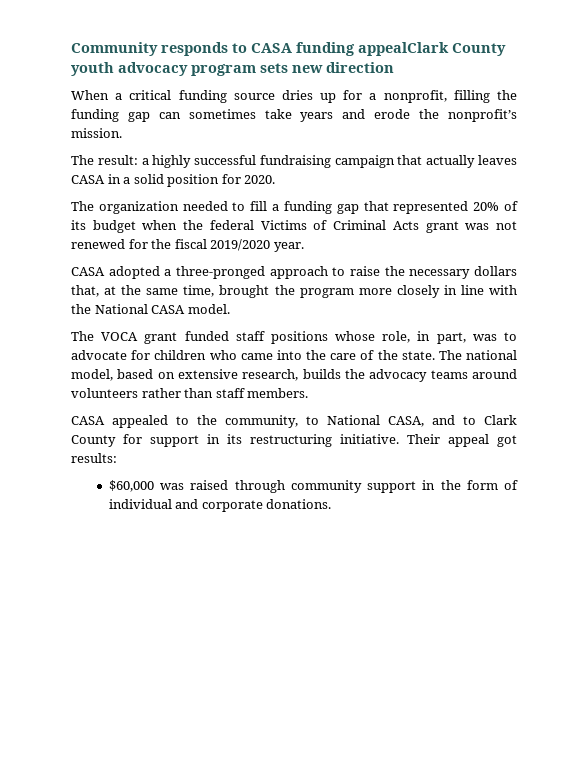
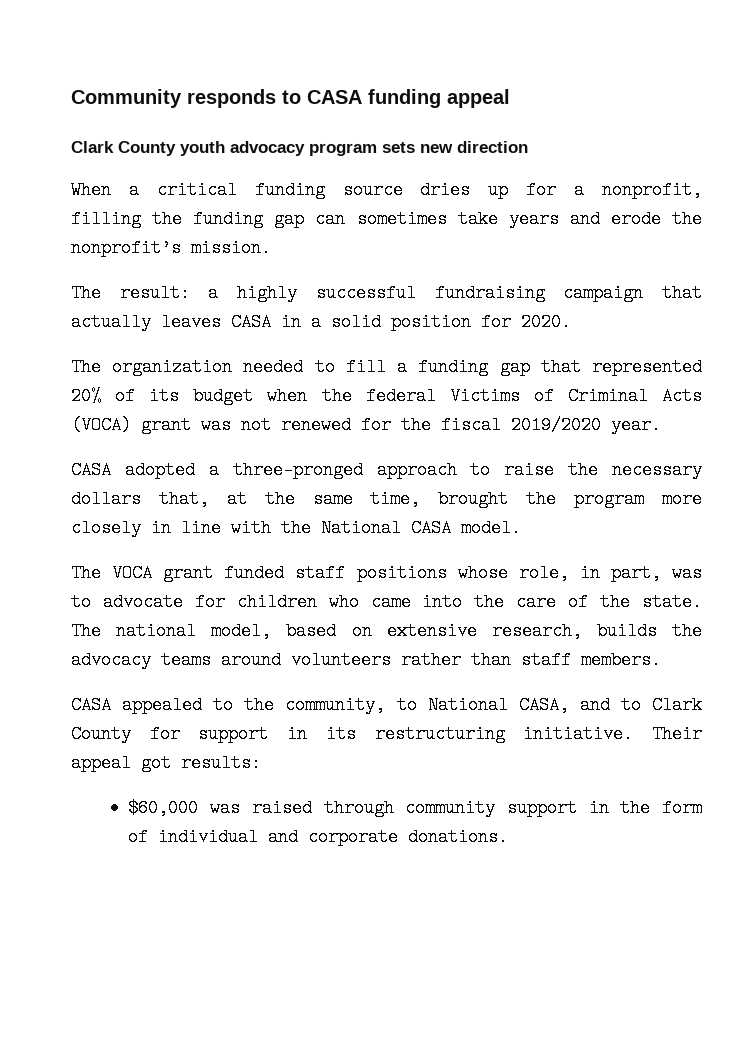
[358,42,449,56] appealClark -> [447,89,510,108] [71,141,114,153] appeal // Clark
(419, 225) none -> [71,416,131,434] (VOCA)

